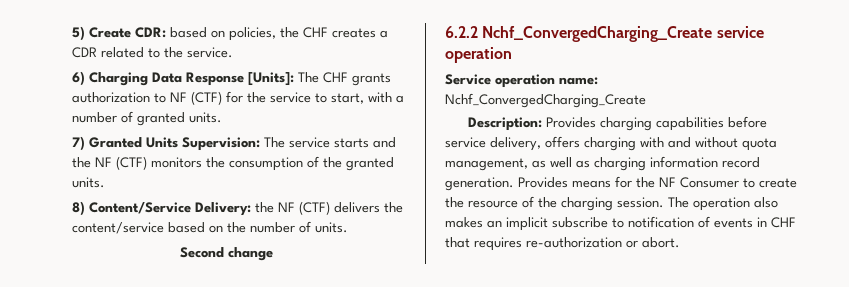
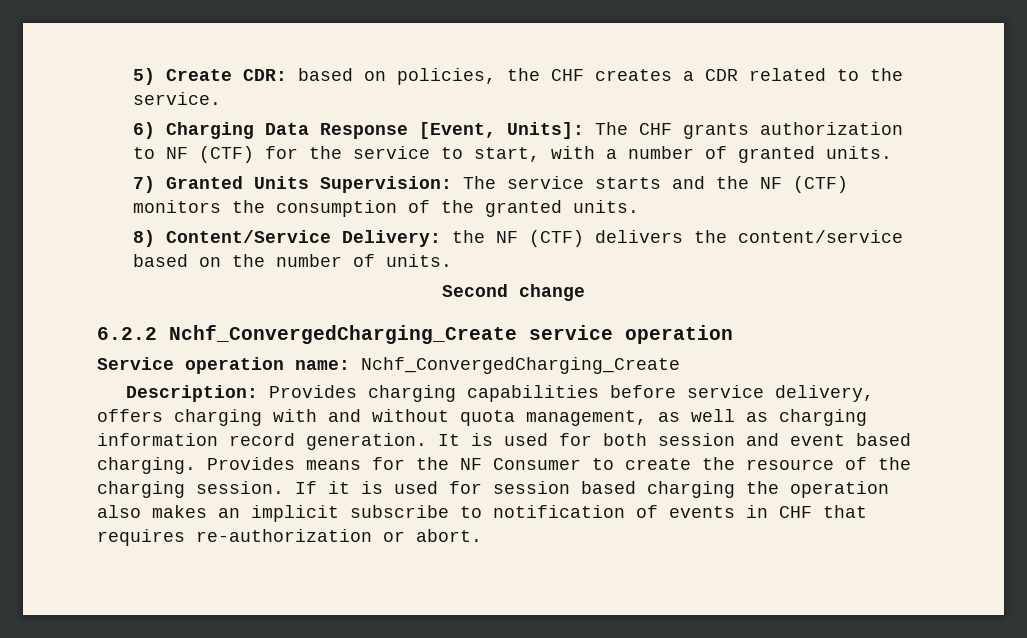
[247,72,294,86] [Units]: -> [418,122,584,139] [Event, Units]:
(514, 184) none -> [438,433,911,446] [97,457,196,474] It is used for both session and event based charging.
[668,197,689,208] The -> [295,481,779,498] If it is used for session based charging the

